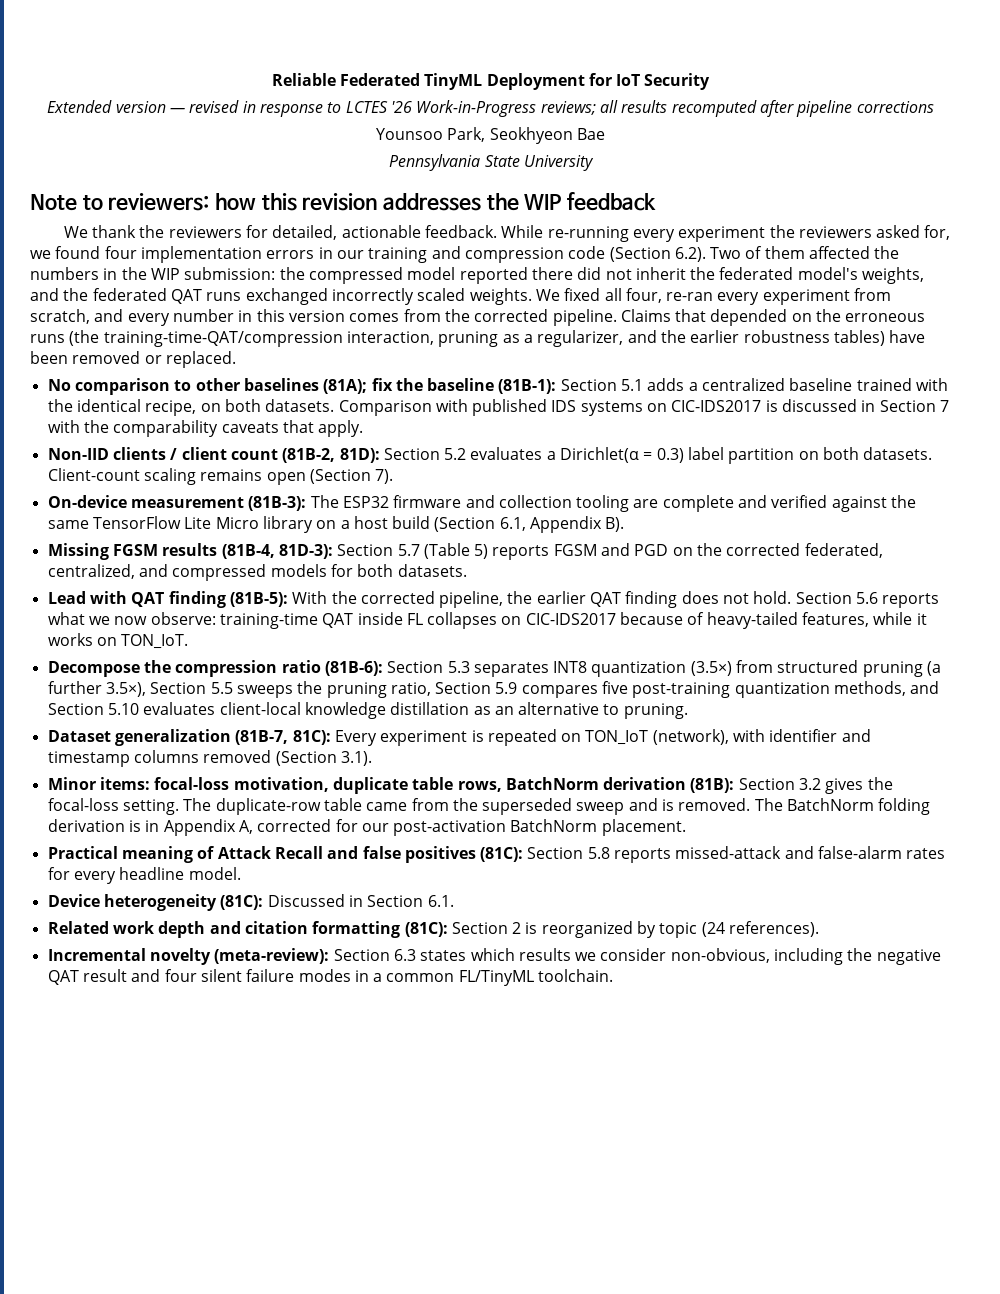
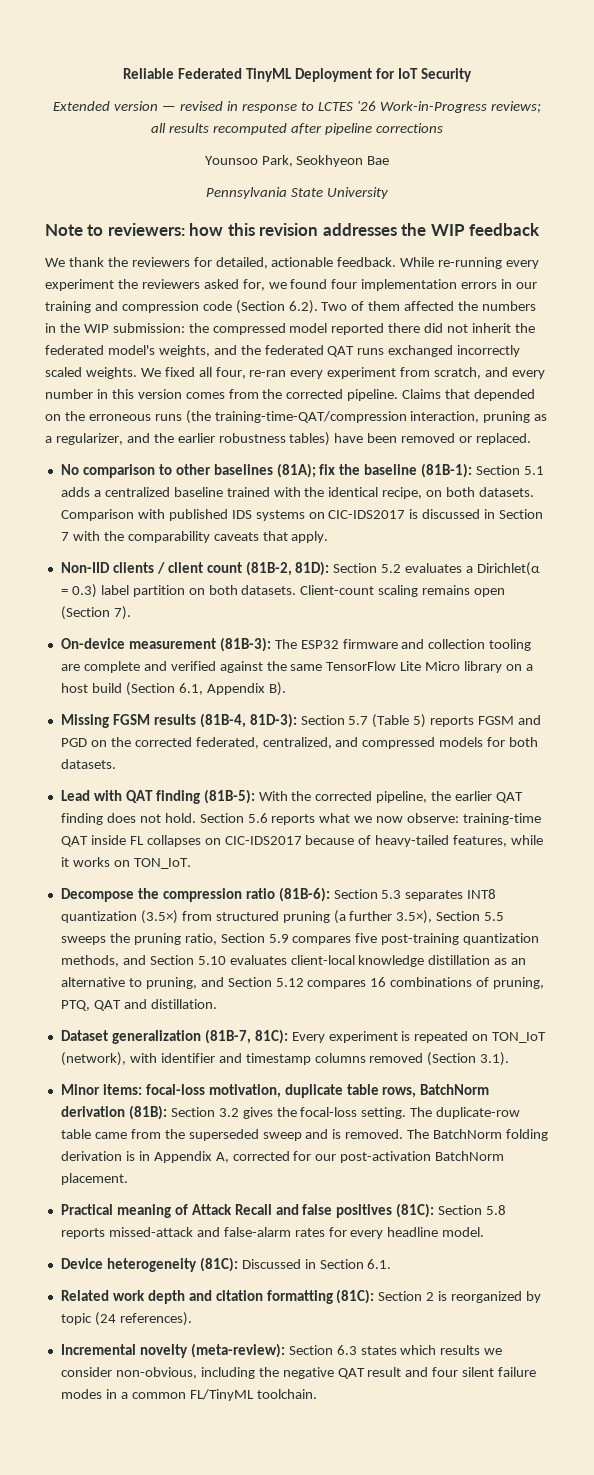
[623,703,688,719] pruning. -> [145,977,545,989] [60,999,217,1011] pruning, and Section 5.12 compares 16 combinations of pruning, PTQ, QAT and distillation.

